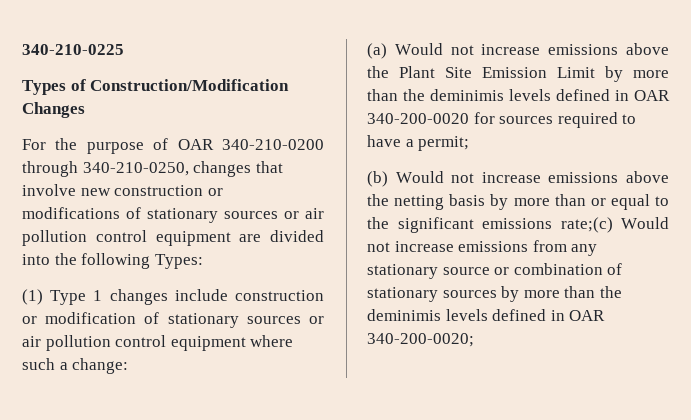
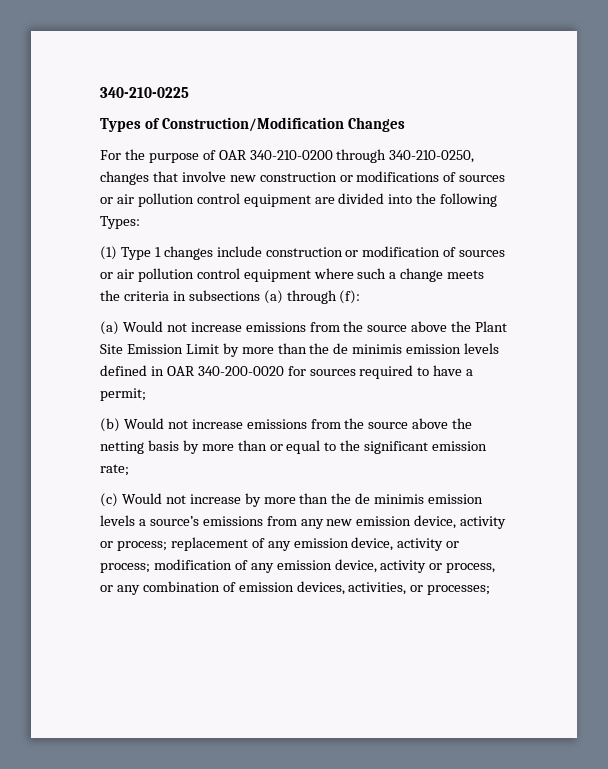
[147,208,218,223] stationary -> (457, 177) none
[167,313,239,328] stationary -> (457, 252) none
[72,358,129,374] change: -> [400,268,485,282] [100,290,361,304] change meets the criteria in subsections (a) through (f):
(619, 49) none -> [309,321,408,332] from the source
[430,89,504,101] deminimis -> [333,343,462,354] de minimis emission
(619, 177) none -> [310,418,409,429] from the source
[482,217,669,233] [367,240,598,256] [367,263,623,279] [367,286,622,302] [367,309,606,321] [367,333,474,347] emissions rate;(c) Would not increase emissions from any stationary source or combination of stationary sources by more than the deminimis levels defined in OAR 340-200-0020; -> [432,441,488,451] [100,464,129,476] [100,493,484,507] [100,515,507,529] [100,537,460,551] [100,559,496,573] [100,581,491,595] emission rate; // (c) Would not increase by more than the de minimis emission levels a source’s emissions from any new emission device, activity or process; replacement of any emission device, activity or process; modification of any emission device, activity or process, or any combination of emission devices, activities, or processes;

